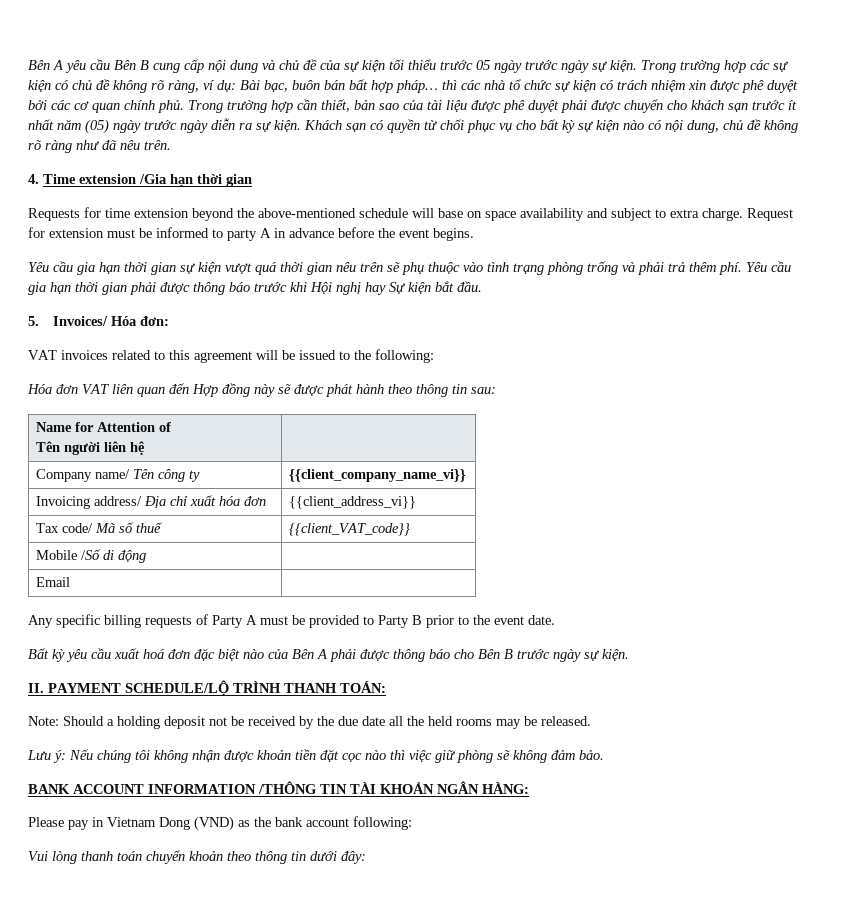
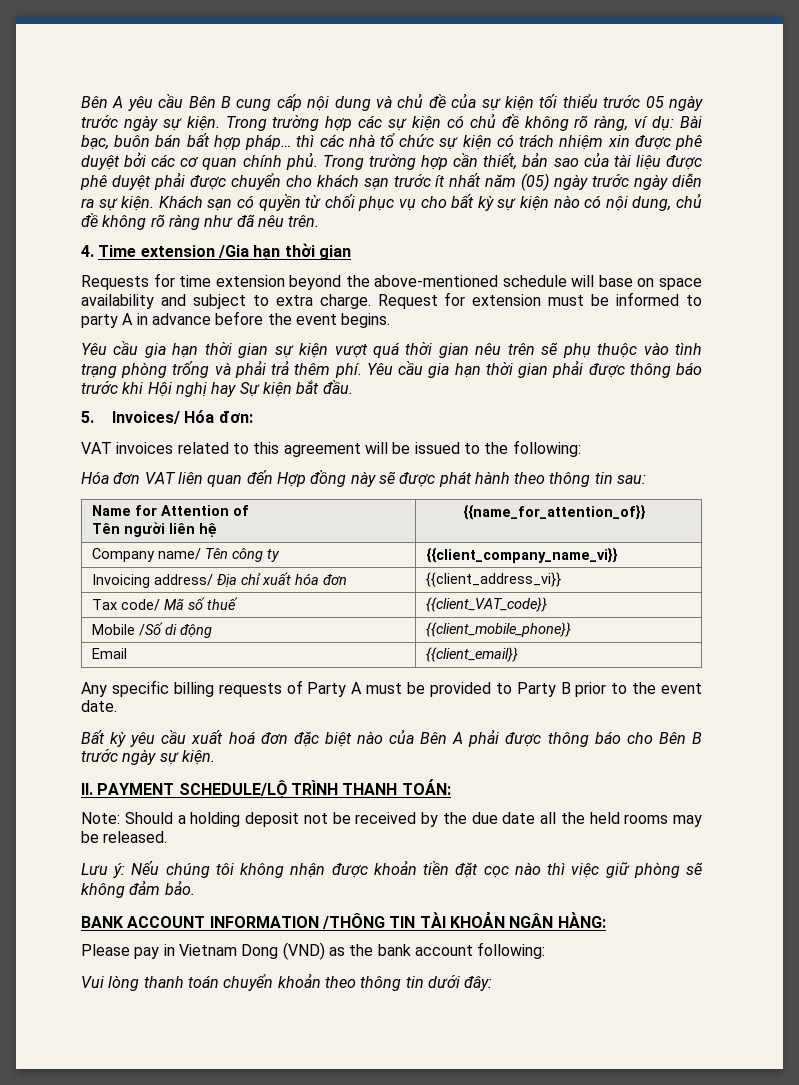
(145, 448) none -> [463,504,647,520] {{name_for_attention_of}}
(146, 556) none -> [425,622,571,637] {{client_mobile_phone}}
(70, 582) none -> [425,647,518,662] {{client_email}}

